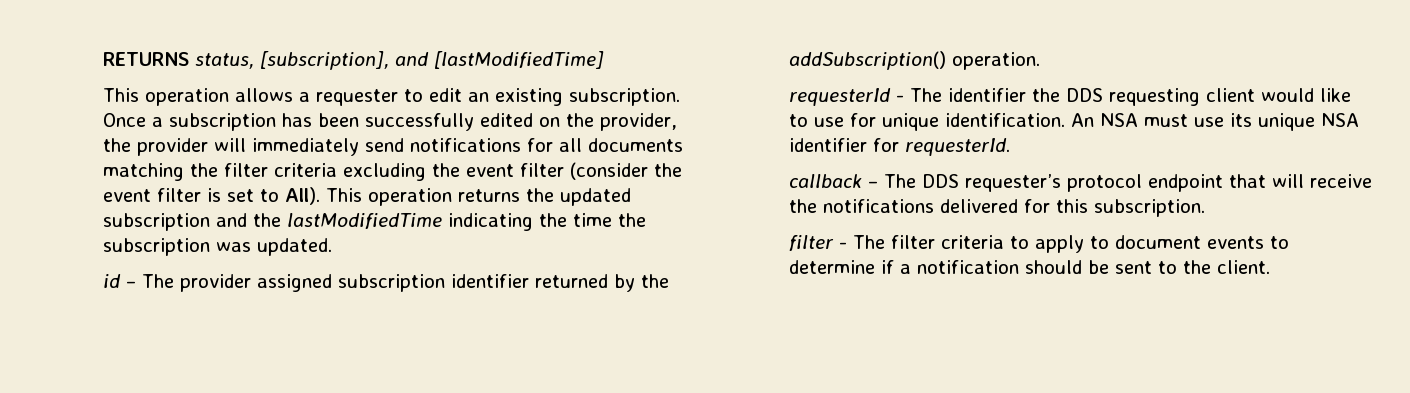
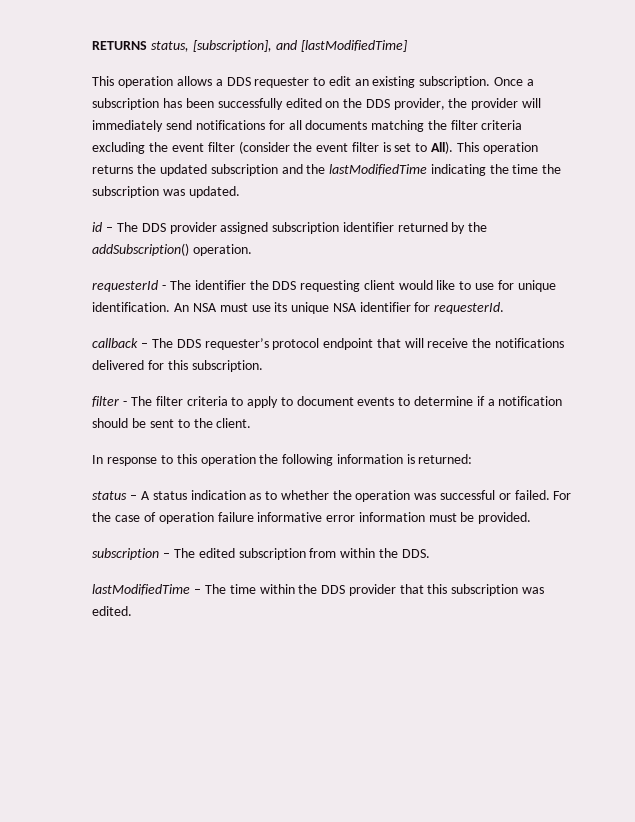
(310, 97) none -> [226,77,251,86] DDS
(594, 120) none -> [365,99,390,108] DDS
(174, 281) none -> [141,223,166,232] DDS
(1270, 267) none -> [92,454,473,466] [92,490,572,502] [92,512,532,524] [92,548,430,560] [92,584,544,596] [92,606,133,616] // In response to this operation the following information is returned: // status – A status indication as to whether the operation was successful or failed. For the case of operation failure informative error information must be provided. // subscription – The edited subscription from within the DDS. // lastModifiedTime – The time within the DDS provider that this subscription was edited.

